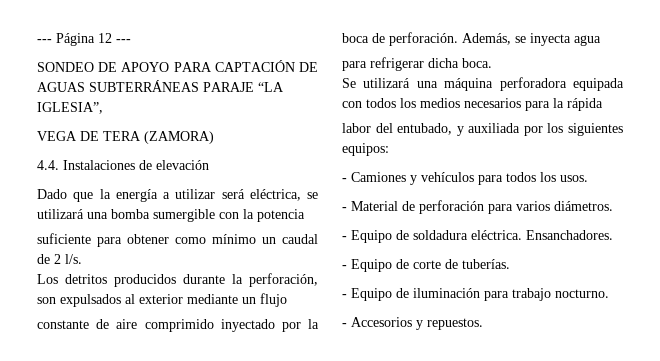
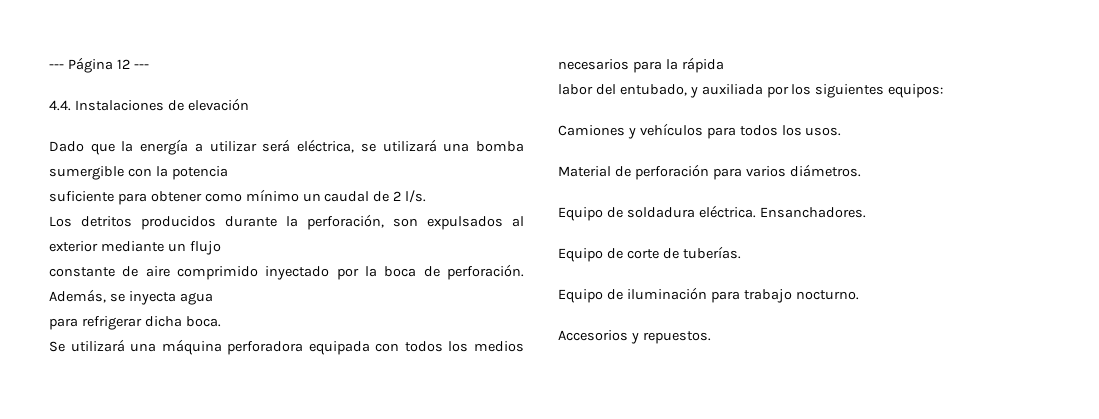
[37,60,318,72] [37,80,284,92] [37,102,103,114] [37,131,214,144] // SONDEO DE APOYO PARA CAPTACIÓN DE AGUAS SUBTERRÁNEAS PARAJE “LA IGLESIA”, // VEGA DE TERA (ZAMORA) -> (149, 66) none
[342,178,347,182] - -> (944, 91) none
[342,207,347,211] - -> (842, 131) none
[342,236,347,240] - -> (861, 170) none
[342,265,347,269] - -> (866, 212) none
[342,294,347,298] - -> (741, 252) none
[342,323,347,327] - -> (859, 295) none

